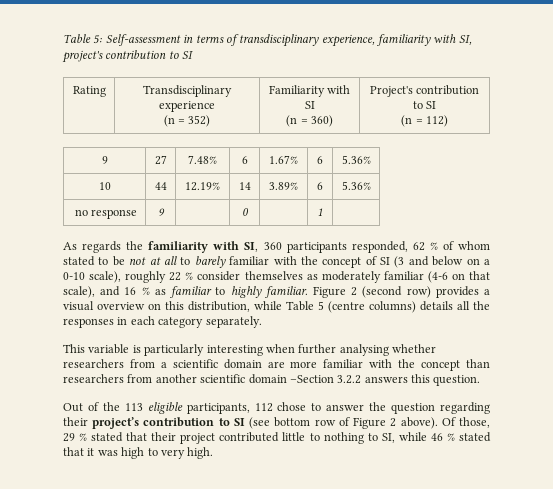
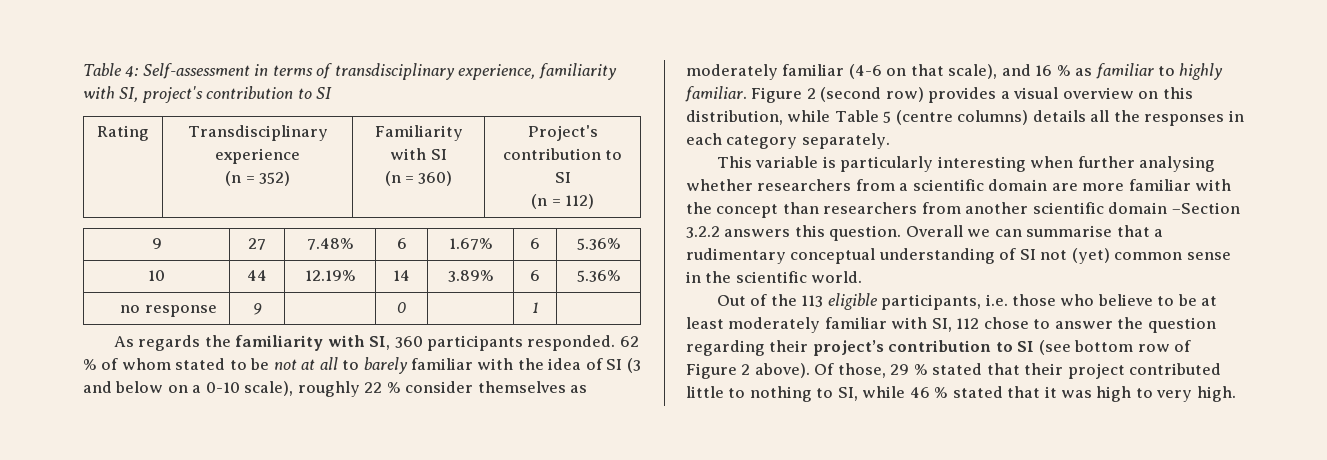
[63,34,103,44] Table 5: -> [83,63,139,77] Table 4:
[351,241,408,253] responded, -> [527,335,616,351] responded.
[322,257,362,268] concept -> [548,358,582,370] idea
(481, 380) none -> [905,225,1164,237] [686,248,1231,264] [686,271,863,283] Overall we can summarise that a rudimentary conceptual understanding of SI not (yet) common sense in the scientific world.
(250, 408) none -> [985,294,1218,306] [686,317,952,333] i.e. those who believe to be at least moderately familiar with SI,

